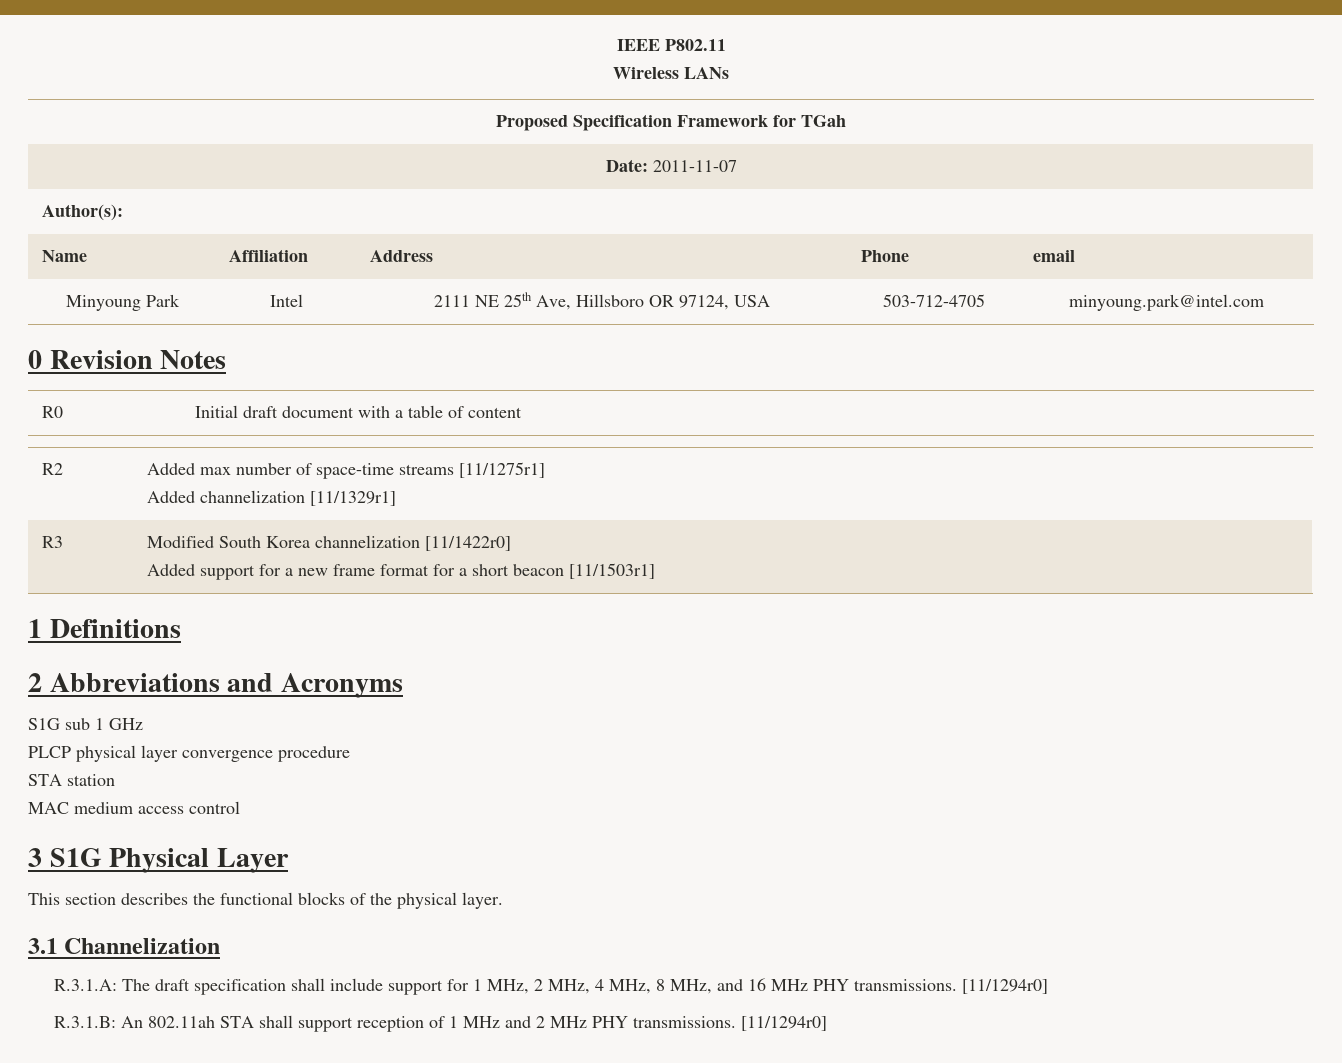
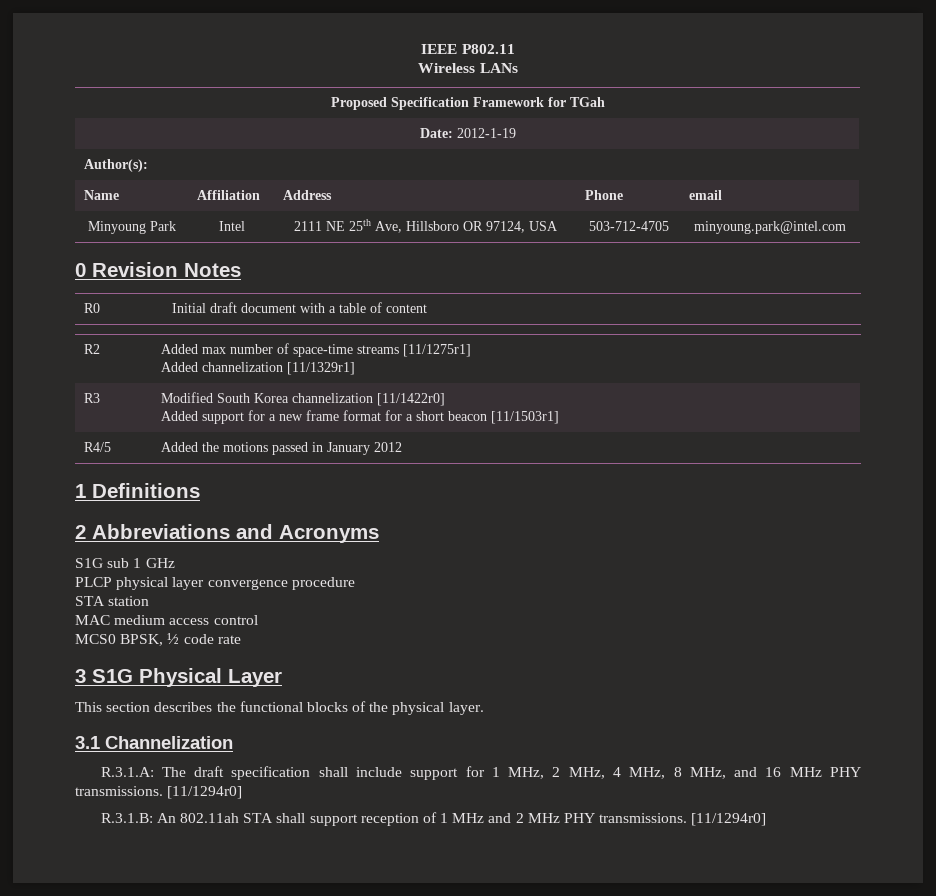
[652,160,737,172] 2011-11-07 -> [456,128,516,138] 2012-1-19
(655, 571) none -> [84,442,112,452] [161,442,403,455] // R4/5 | Added the motions passed in January 2012
(240, 807) none -> [75,633,241,646] // MCS0 BPSK, ½ code rate

